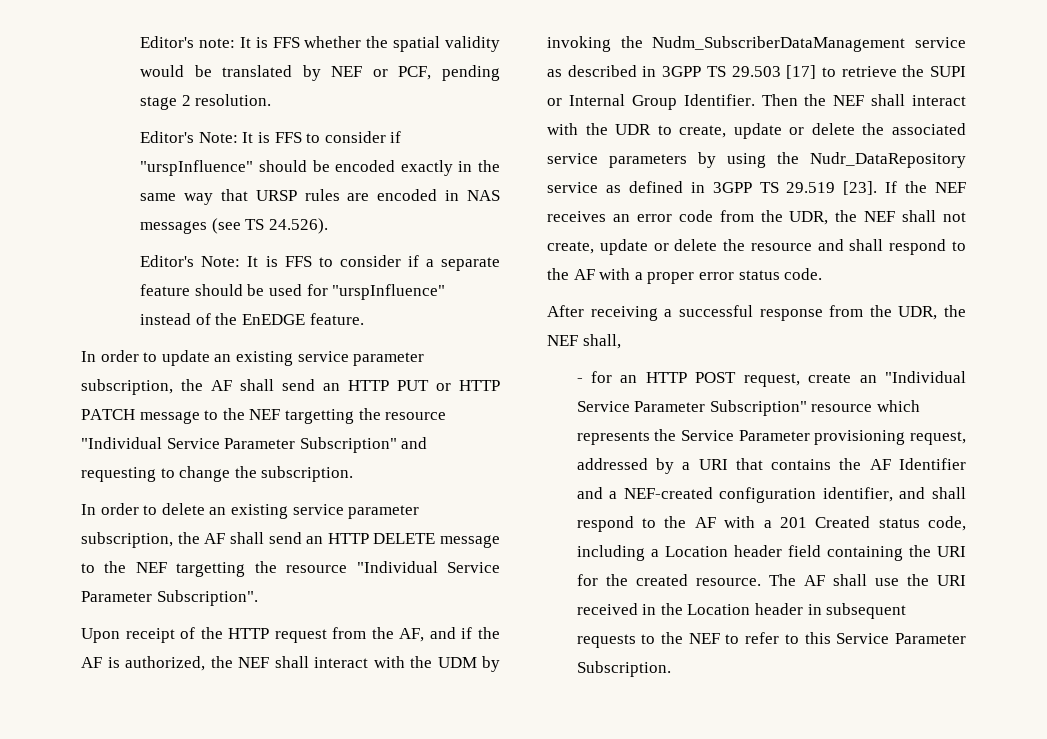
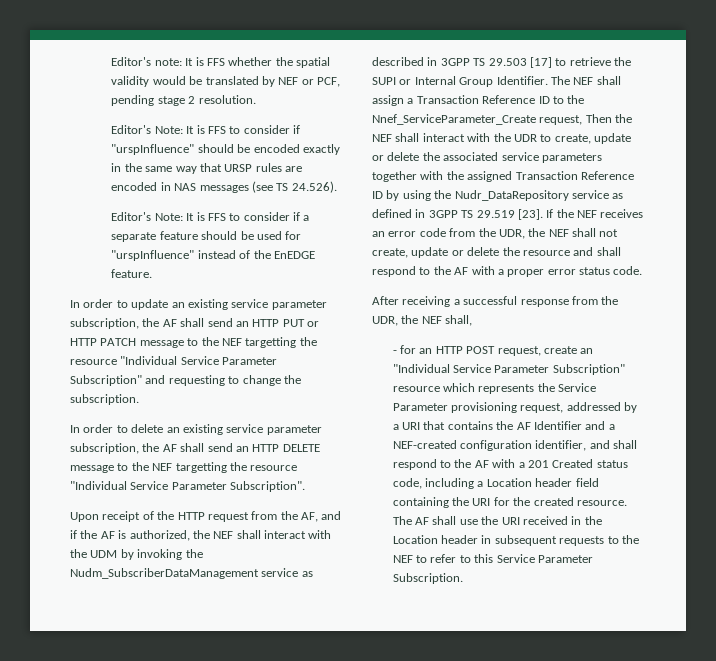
(755, 100) none -> [550,76,621,85] [372,95,585,106] [372,114,583,125] The NEF shall assign a Transaction Reference ID to the Nnef_ServiceParameter_Create request,
(687, 161) none -> [372,171,634,182] [372,191,383,199] together with the assigned Transaction Reference ID

